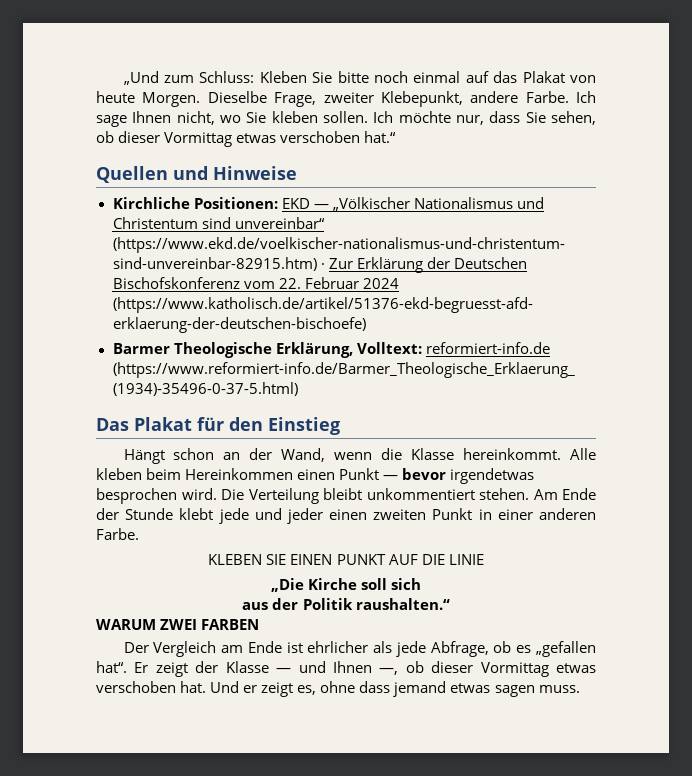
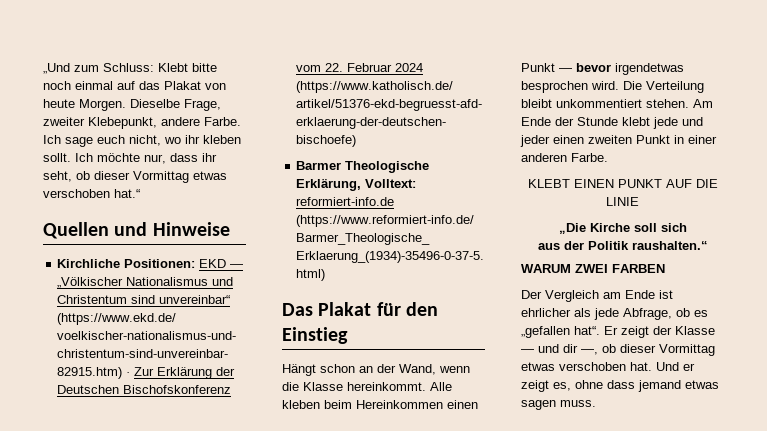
[259,71,333,83] Kleben Sie -> [158,63,188,72] Klebt
[132,111,172,123] Ihnen -> [97,135,125,144] euch
[246,111,369,123] Sie kleben sollen. -> [185,135,241,144] [43,153,71,162] ihr kleben sollt.
[525,111,596,125] Sie sehen, -> [202,153,217,162] [43,171,72,182] ihr seht,
[208,554,287,565] KLEBEN SIE -> [527,179,570,188] KLEBT
[332,661,372,673] Ihnen -> [563,344,578,353] dir

